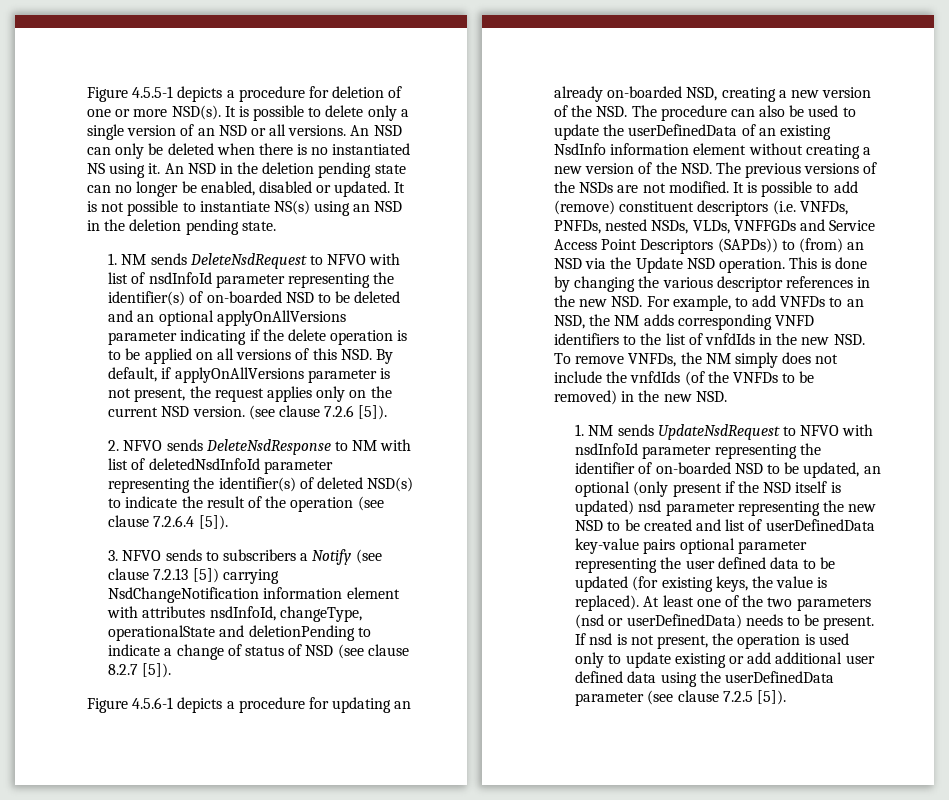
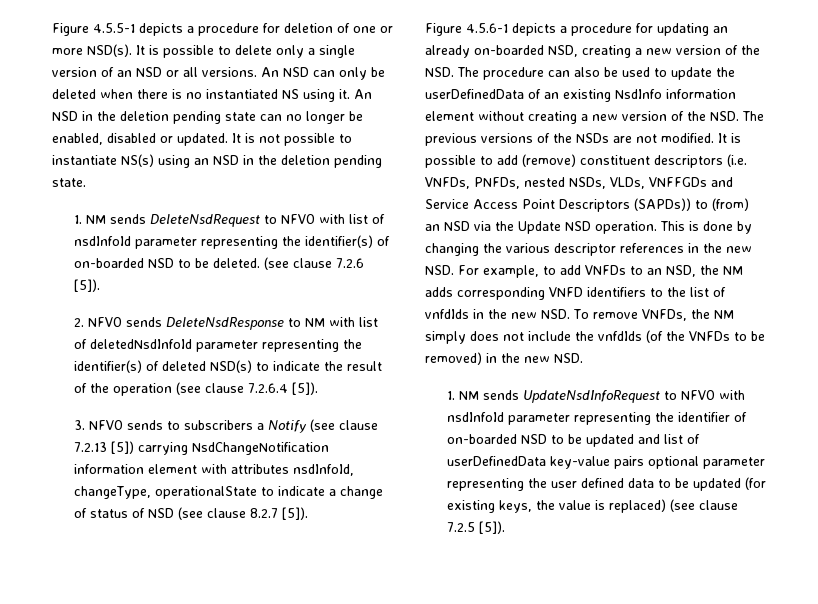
[354,291,401,303] [108,310,346,326] [108,329,408,345] [108,348,393,364] [108,367,390,383] [108,386,392,402] [108,406,245,417] deleted and an optional applyOnAllVersions parameter indicating if the delete operation is to be applied on all versions of this NSD. By default, if applyOnAllVersions parameter is not present, the request applies only on the current NSD version. -> [212,258,260,268] deleted.
[219,625,355,641] and deletionPending -> (257, 492) none
[657,424,780,440] UpdateNsdRequest -> [522,390,660,403] UpdateNsdInfoRequest
[803,462,881,478] [575,481,841,497] [575,500,877,516] [575,519,692,531] updated, an optional (only present if the NSD itself is updated) nsd parameter representing the new NSD to be created -> [585,434,634,447] updated
[575,595,871,611] [575,614,875,630] [575,633,849,649] [575,652,875,668] [575,671,834,687] [575,692,645,706] replaced). At least one of the two parameters (nsd or userDefinedData) needs to be present. If nsd is not present, the operation is used only to update existing or add additional user defined data using the userDefinedData parameter -> [608,499,666,513] replaced)

